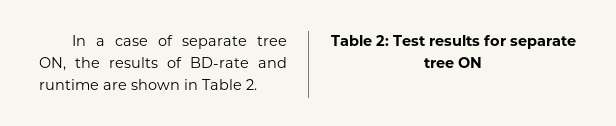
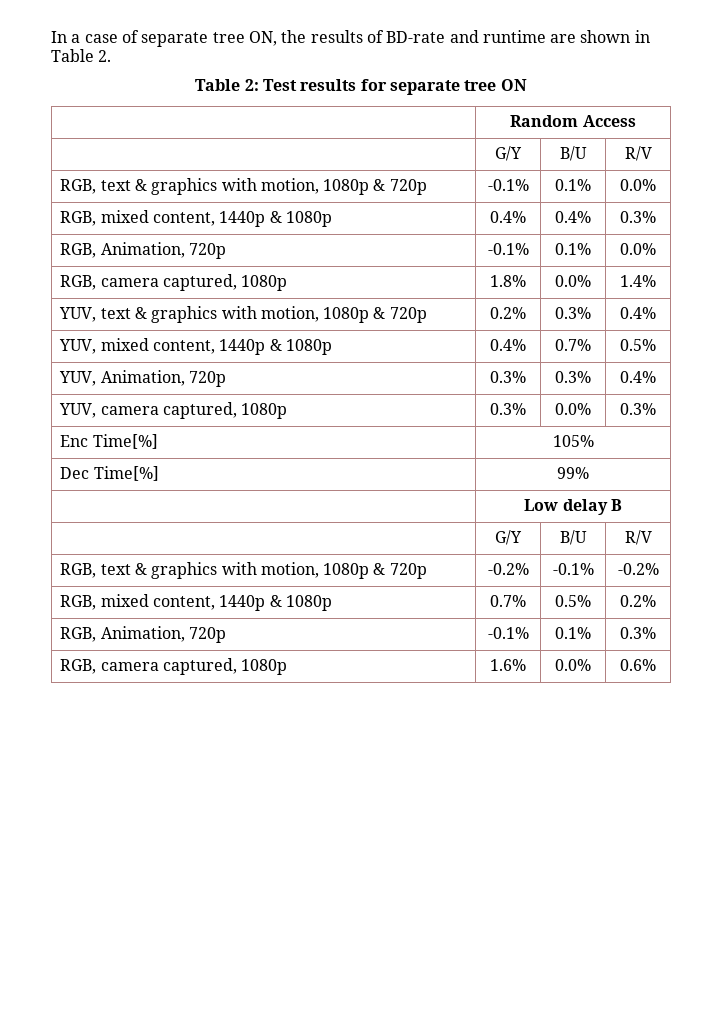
(482, 62) none -> [510,115,636,127] [495,146,522,161] [560,146,587,161] [624,146,652,161] [60,178,427,195] [487,179,529,191] [555,179,591,191] [620,179,656,191] [60,210,332,227] [490,211,526,223] [555,211,591,223] [620,211,656,223] [60,242,226,259] [487,243,529,255] [555,243,591,255] [620,243,656,255] [60,274,288,291] [490,275,526,287] [555,275,591,287] [620,275,656,287] [59,306,427,323] [490,307,526,319] [555,307,591,319] [620,307,656,319] [59,338,332,355] [490,339,526,351] [555,339,591,351] [620,339,656,351] [59,370,226,387] [490,371,526,383] [555,371,591,383] [620,371,656,383] [59,402,288,419] [490,403,526,415] [555,403,591,415] [620,403,656,415] [60,434,158,449] [552,435,594,447] [60,466,159,481] [557,467,589,479] [524,499,622,515] [495,530,522,545] [560,530,587,545] [624,530,652,545] [60,562,427,579] [487,563,529,575] [552,563,594,575] [617,563,659,575] [60,594,332,611] [490,595,526,607] [555,595,591,607] [620,595,656,607] [60,626,226,643] [487,627,529,639] [555,627,591,639] [620,627,656,639] [60,658,288,675] [490,659,526,671] [555,659,591,671] [620,659,656,671] // | Random Access // | G/Y | B/U | R/V // RGB, text & graphics with motion, 1080p & 720p | -0.1% | 0.1% | 0.0% // RGB, mixed content, 1440p & 1080p | 0.4% | 0.4% | 0.3% // RGB, Animation, 720p | -0.1% | 0.1% | 0.0% // RGB, camera captured, 1080p | 1.8% | 0.0% | 1.4% // YUV, text & graphics with motion, 1080p & 720p | 0.2% | 0.3% | 0.4% // YUV, mixed content, 1440p & 1080p | 0.4% | 0.7% | 0.5% // YUV, Animation, 720p | 0.3% | 0.3% | 0.4% // YUV, camera captured, 1080p | 0.3% | 0.0% | 0.3% // Enc Time[%] | 105% // Dec Time[%] | 99% // | Low delay B // | G/Y | B/U | R/V // RGB, text & graphics with motion, 1080p & 720p | -0.2% | -0.1% | -0.2% // RGB, mixed content, 1440p & 1080p | 0.7% | 0.5% | 0.2% // RGB, Animation, 720p | -0.1% | 0.1% | 0.3% // RGB, camera captured, 1080p | 1.6% | 0.0% | 0.6%

